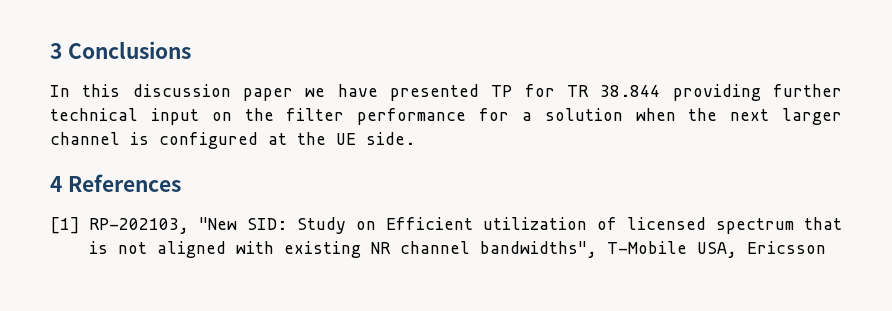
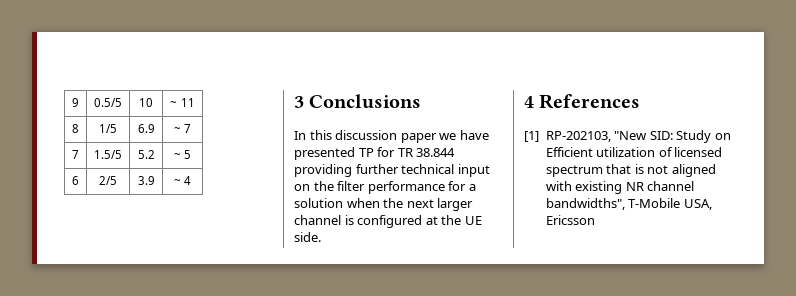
(50, 51) none -> [72,98,79,107] [94,98,122,107] [139,98,153,107] [170,98,195,107] [72,124,79,133] [99,124,117,133] [137,124,155,133] [173,124,192,133] [72,150,79,159] [94,150,122,159] [137,150,155,159] [173,150,192,159] [72,176,79,185] [99,176,117,185] [137,176,155,185] [173,176,192,185] 9 | 0.5/5 | 10 | ~ 11 // 8 | 1/5 | 6.9 | ~ 7 // 7 | 1.5/5 | 5.2 | ~ 5 // 6 | 2/5 | 3.9 | ~ 4 //

